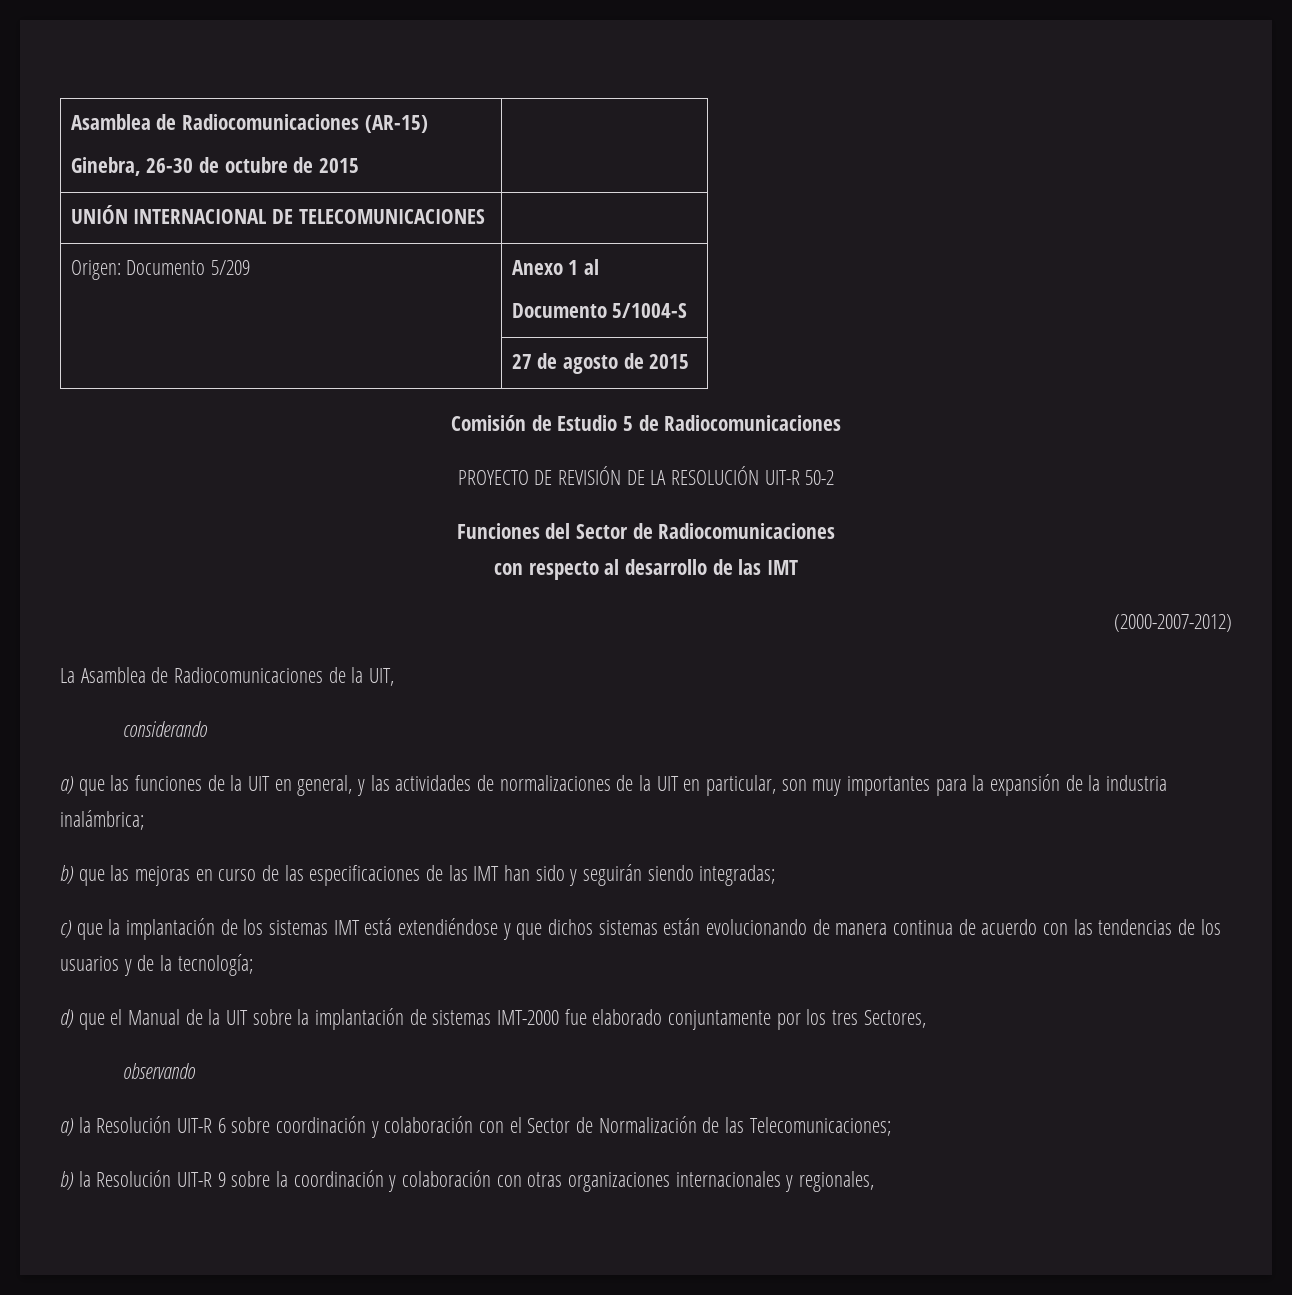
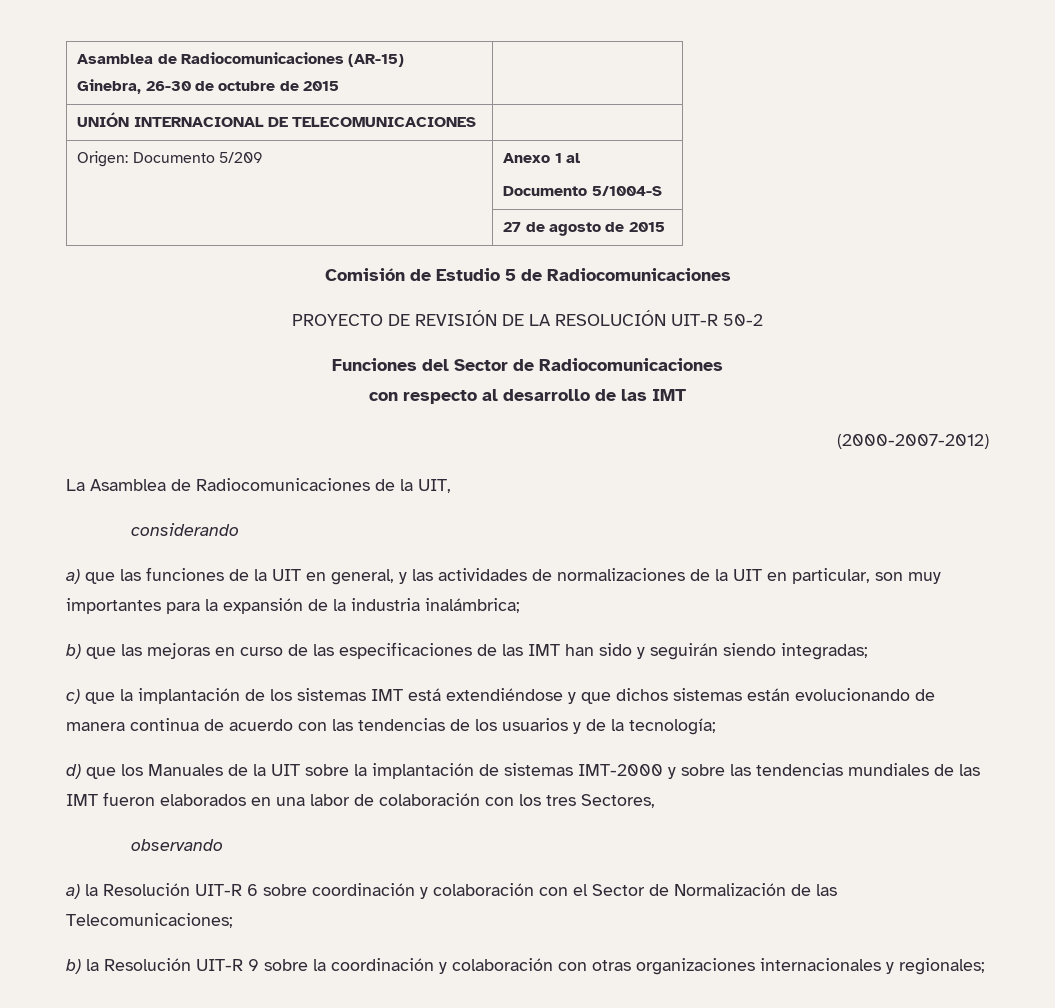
[110,1009,181,1025] el Manual -> [121,764,223,776] los Manuales
[564,1009,801,1030] fue elaborado conjuntamente por -> [668,763,980,779] [66,792,514,806] y sobre las tendencias mundiales de las IMT fueron elaborados en una labor de colaboración con
[799,1171,875,1192] regionales, -> [899,958,985,975] regionales;

